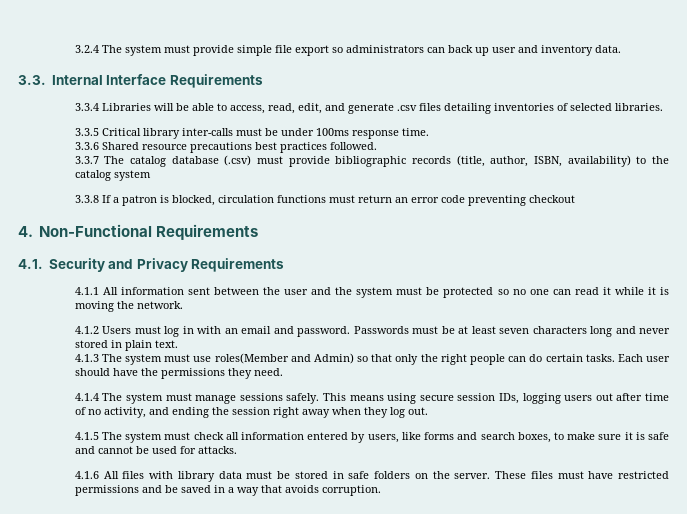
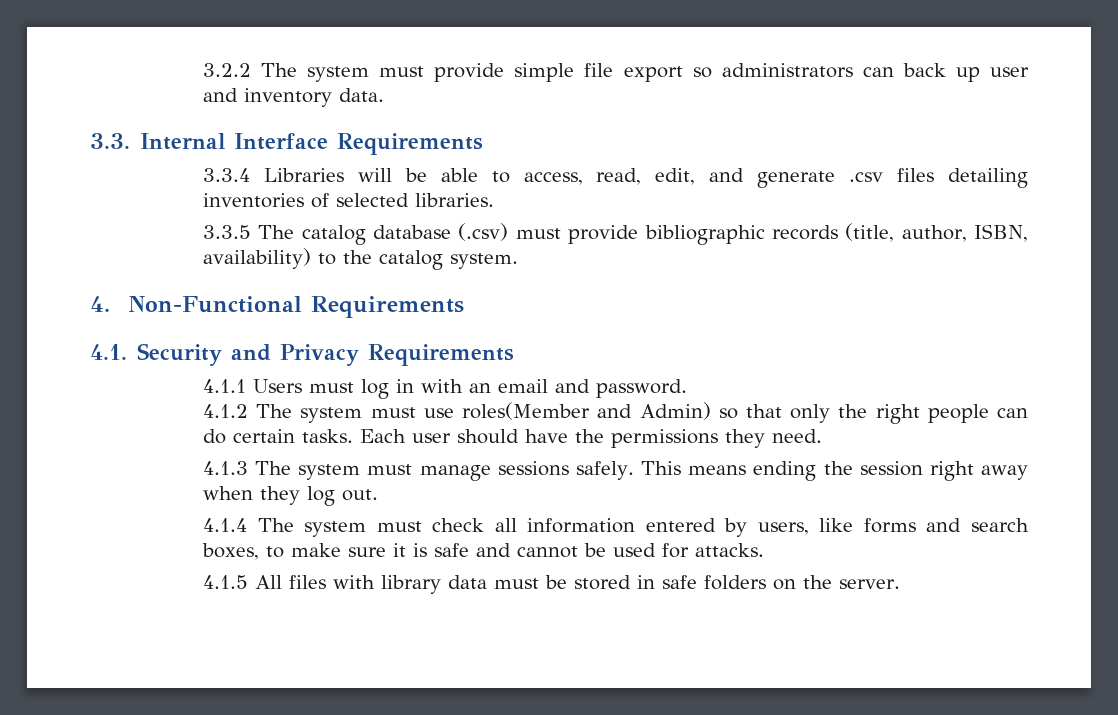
[74,45,99,53] 3.2.4 -> [202,63,251,77] 3.2.2
[101,128,429,139] [74,142,377,153] [74,156,99,164] Critical library inter-calls must be under 100ms response time. // 3.3.6 Shared resource precautions best practices followed. // 3.3.7 -> (251, 232) none
[113,170,151,181] [74,195,575,206] system // 3.3.8 If a patron is blocked, circulation functions must return an error code preventing checkout -> [449,253,518,269] system.
[102,287,670,298] [74,301,183,312] [74,326,99,334] All information sent between the user and the system must be protected so no one can read it while it is moving the network. // 4.1.2 -> (246, 386) none
[353,326,671,337] [74,340,178,351] [74,354,99,362] Passwords must be at least seven characters long and never stored in plain text. // 4.1.3 -> [202,404,248,418] // 4.1.2
[74,393,99,401] 4.1.4 -> [202,461,248,475] 4.1.3
[387,393,670,404] [74,407,169,418] using secure session IDs, logging users out after time of no activity, and -> (747, 470) none
[74,432,99,440] 4.1.5 -> [202,518,247,532] 4.1.4
[74,471,99,479] 4.1.6 -> [202,575,248,589] 4.1.5
[495,471,669,479] [74,485,381,496] These files must have restricted permissions and be saved in a way that avoids corruption. -> (900, 584) none

